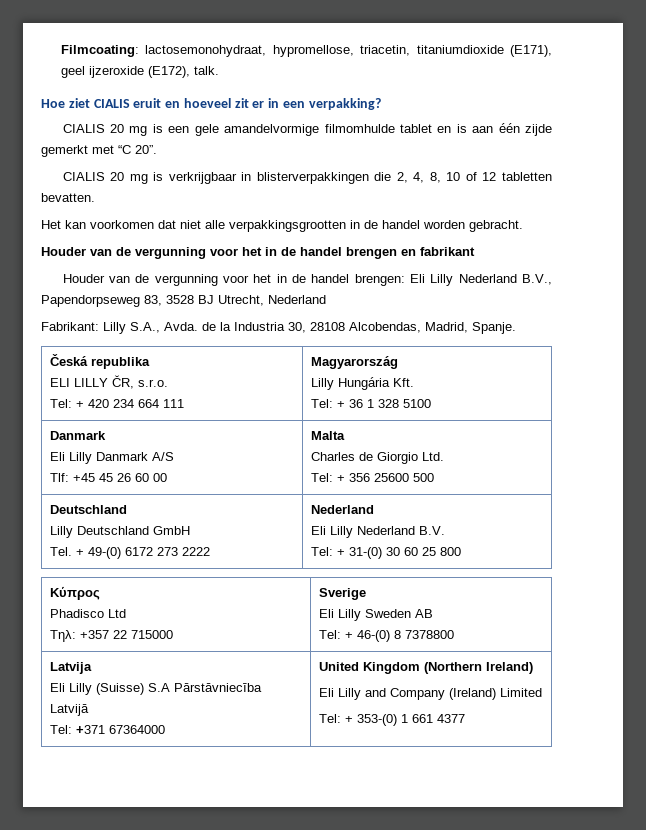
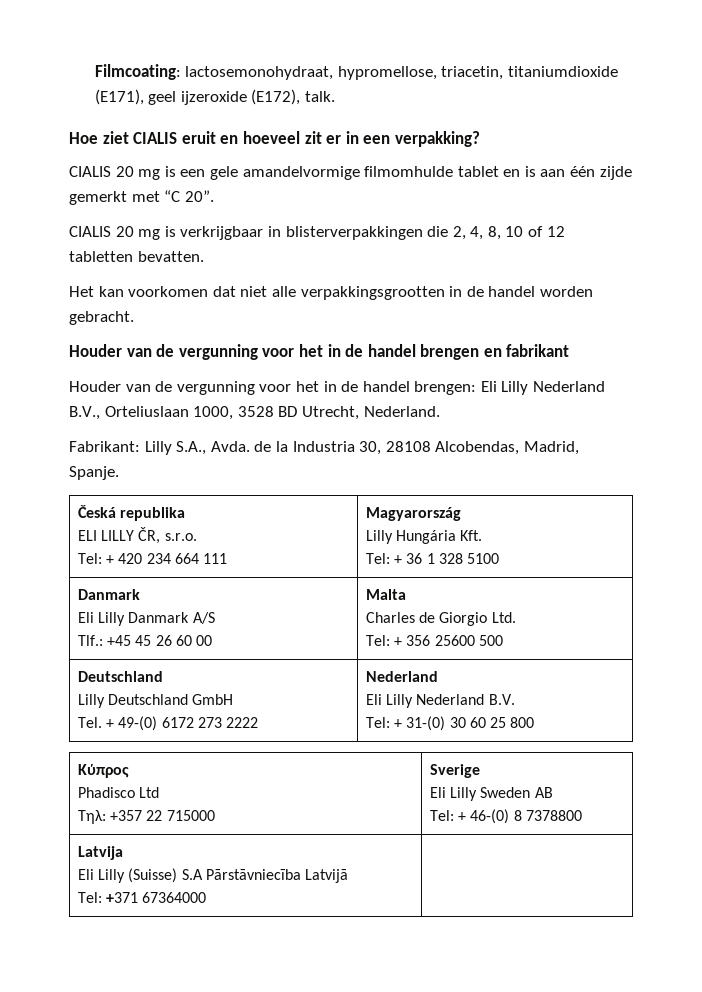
[41,295,326,307] Papendorpseweg 83, 3528 BJ Utrecht, Nederland -> [104,406,440,420] Orteliuslaan 1000, 3528 BD Utrecht, Nederland.
[49,473,69,482] Tlf: -> [77,635,103,646] Tlf.:
[318,662,533,674] [318,688,542,700] [318,714,465,726] United Kingdom (Northern Ireland) // Eli Lilly and Company (Ireland) Limited // Tel: + 353-(0) 1 661 4377 -> (207, 897) none

